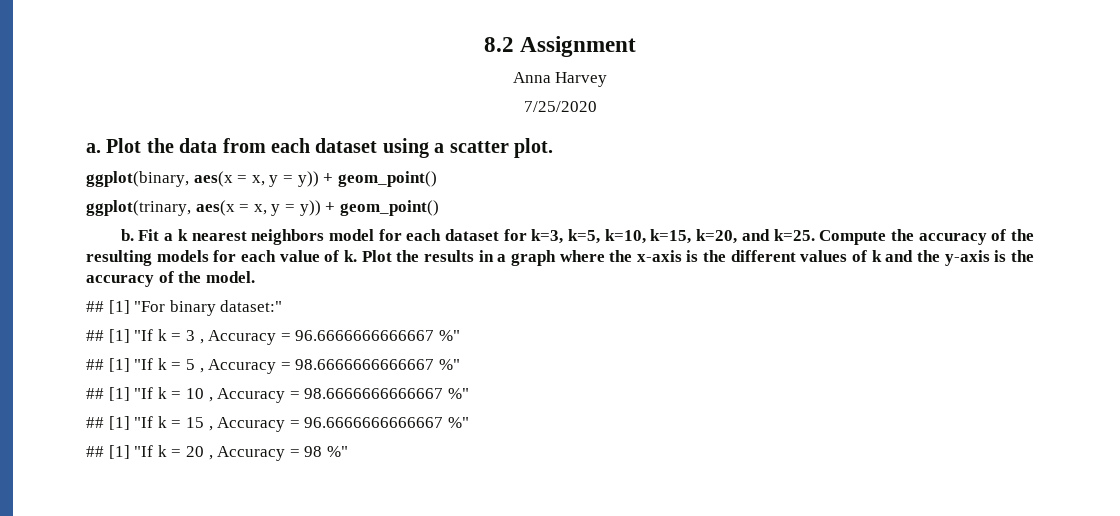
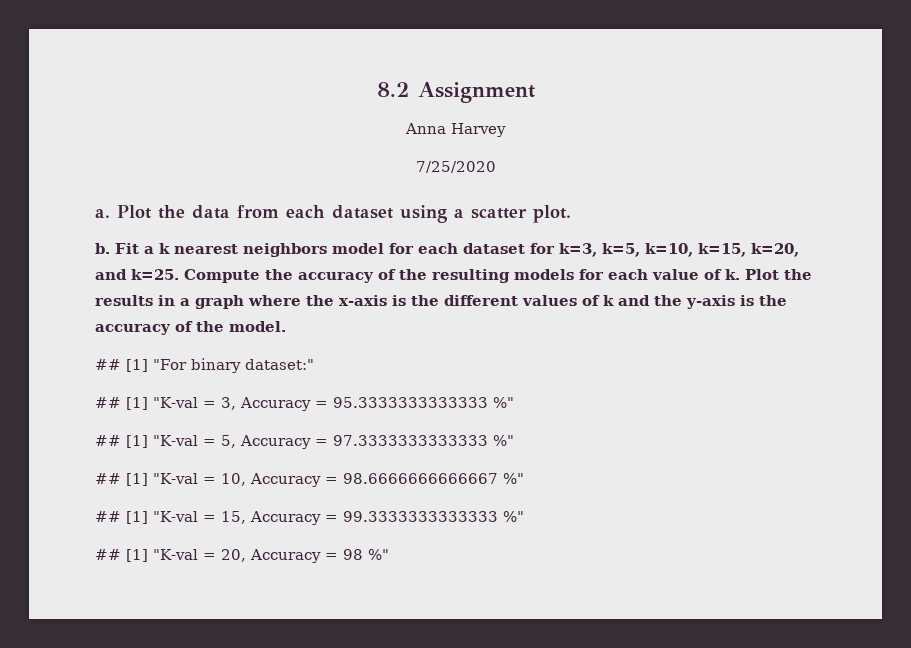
[86,171,437,187] [86,200,439,216] // ggplot(binary, aes(x = x, y = y)) + geom_point() // ggplot(trinary, aes(x = x, y = y)) + geom_point() -> (571, 214) none
[134,329,460,345] [86,358,460,374] [86,387,469,403] [86,416,469,432] [86,445,213,460] "If k = 3 , Accuracy = 96.6666666666667 %" // ## [1] "If k = 5 , Accuracy = 98.6666666666667 %" // ## [1] "If k = 10 , Accuracy = 98.6666666666667 %" // ## [1] "If k = 15 , Accuracy = 96.6666666666667 %" // ## [1] "If k = 20 , -> [153,397,514,411] [95,435,514,449] [95,473,524,487] [95,511,524,525] [95,549,246,562] "K-val = 3, Accuracy = 95.3333333333333 %" // ## [1] "K-val = 5, Accuracy = 97.3333333333333 %" // ## [1] "K-val = 10, Accuracy = 98.6666666666667 %" // ## [1] "K-val = 15, Accuracy = 99.3333333333333 %" // ## [1] "K-val = 20,

